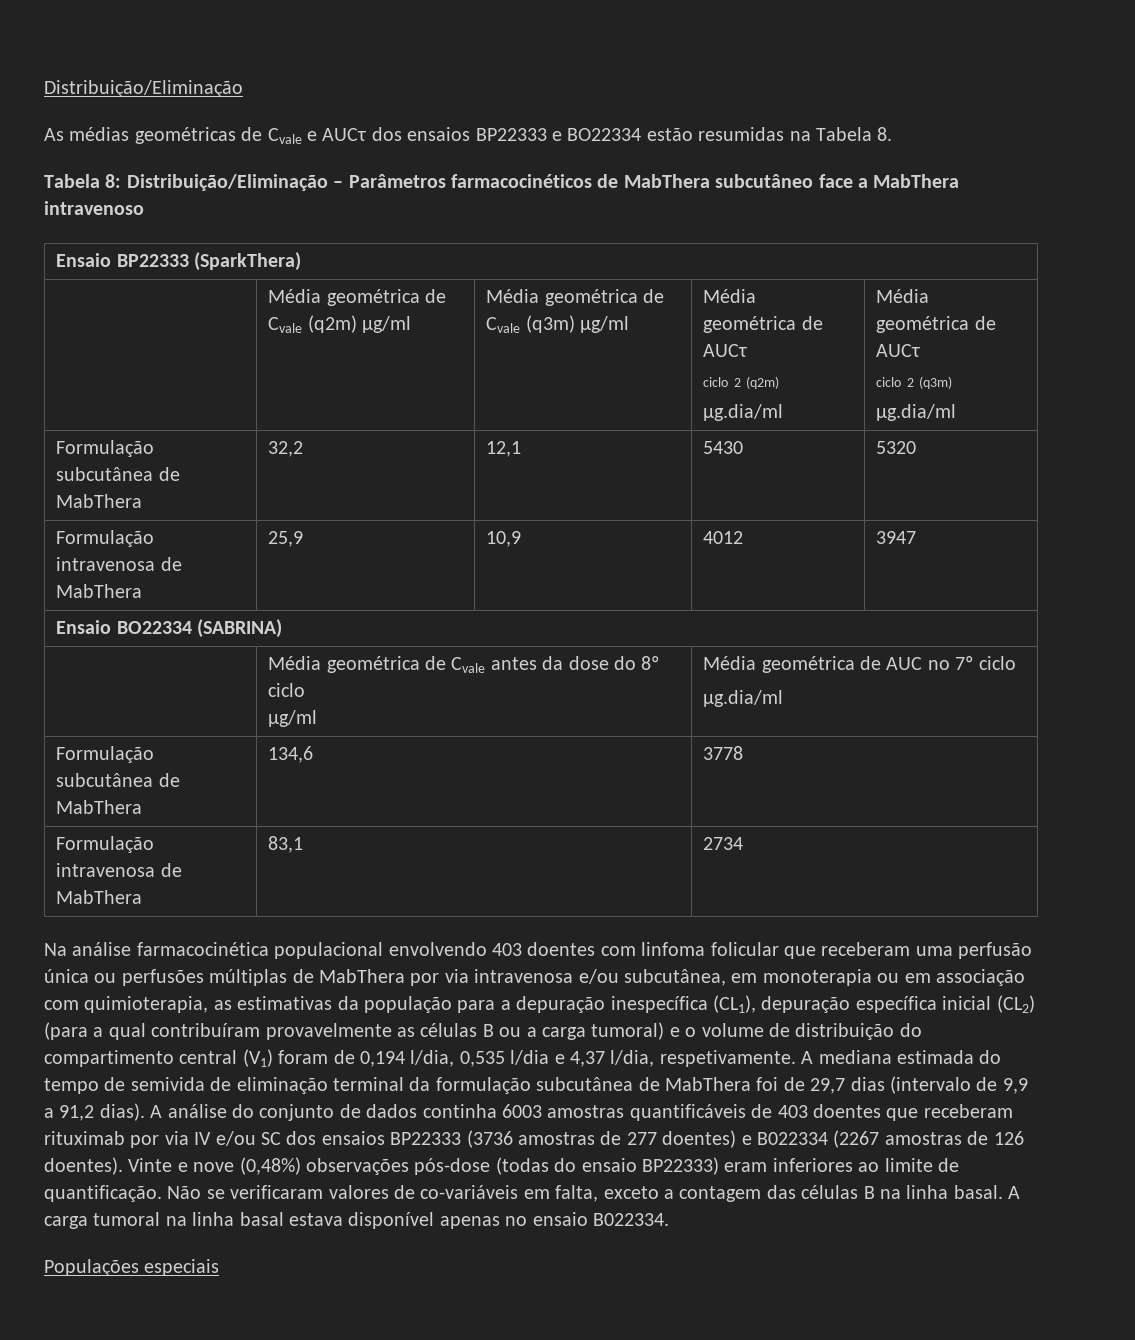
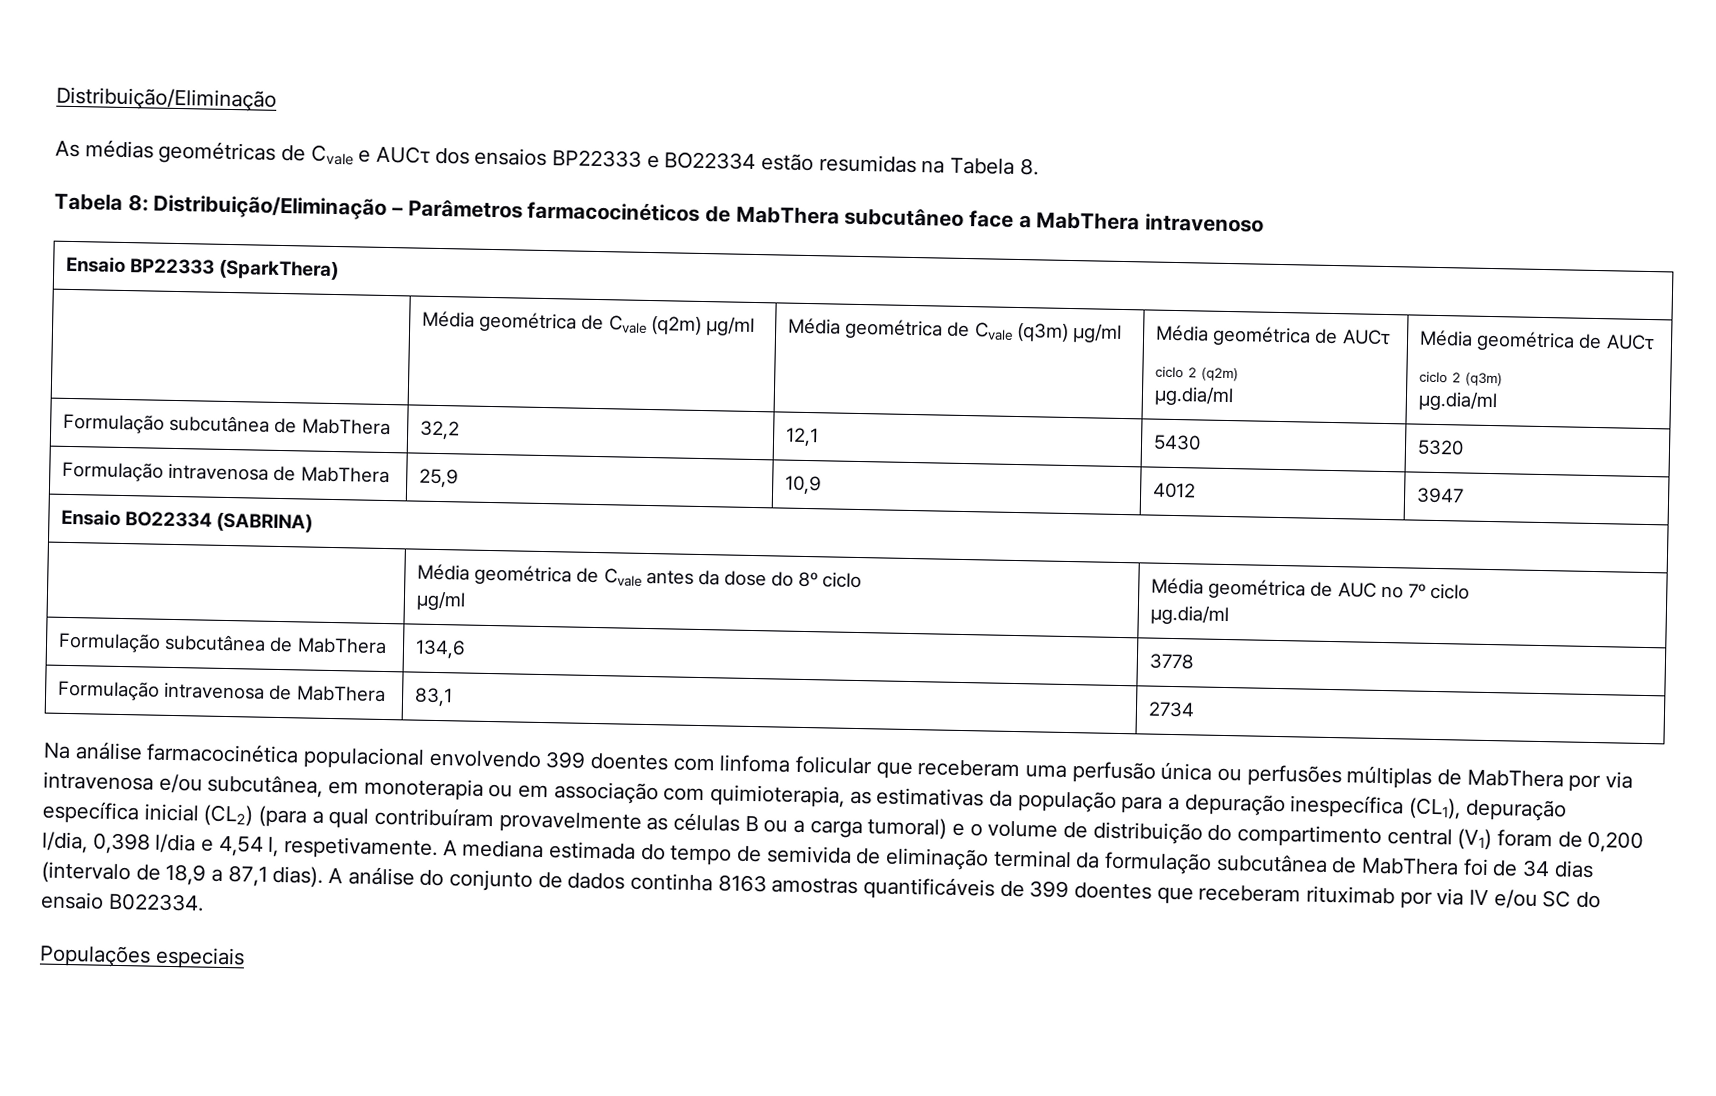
[492,943,522,956] 403 -> [545,751,587,769] 399
[360,1050,655,1067] 0,194 l/dia, 0,535 l/dia e 4,37 l/dia, -> [1587,830,1645,854] [42,831,280,858] 0,200 l/dia, 0,398 l/dia e 4,54 l,
[810,1078,846,1094] 29,7 -> [1522,859,1551,878] 34
[1002,1078,1028,1094] [44,1105,95,1121] 9,9 a 91,2 -> [165,863,268,887] 18,9 a 87,1
[501,1104,542,1118] 6003 -> [717,874,767,893] 8163
[777,1105,808,1118] 403 -> [1029,880,1070,899] 399
[286,1130,1024,1148] [44,1157,959,1175] [44,1185,1021,1202] [44,1212,528,1229] dos ensaios BP22333 (3736 amostras de 277 doentes) e B022334 (2267 amostras de 126 doentes). Vinte e nove (0,48%) observações pós-dose (todas do ensaio BP22333) eram inferiores ao limite de quantificação. Não se verificaram valores de co-variáveis em falta, exceto a contagem das células B na linha basal. A carga tumoral na linha basal estava disponível apenas no -> [1576,891,1602,909] do

